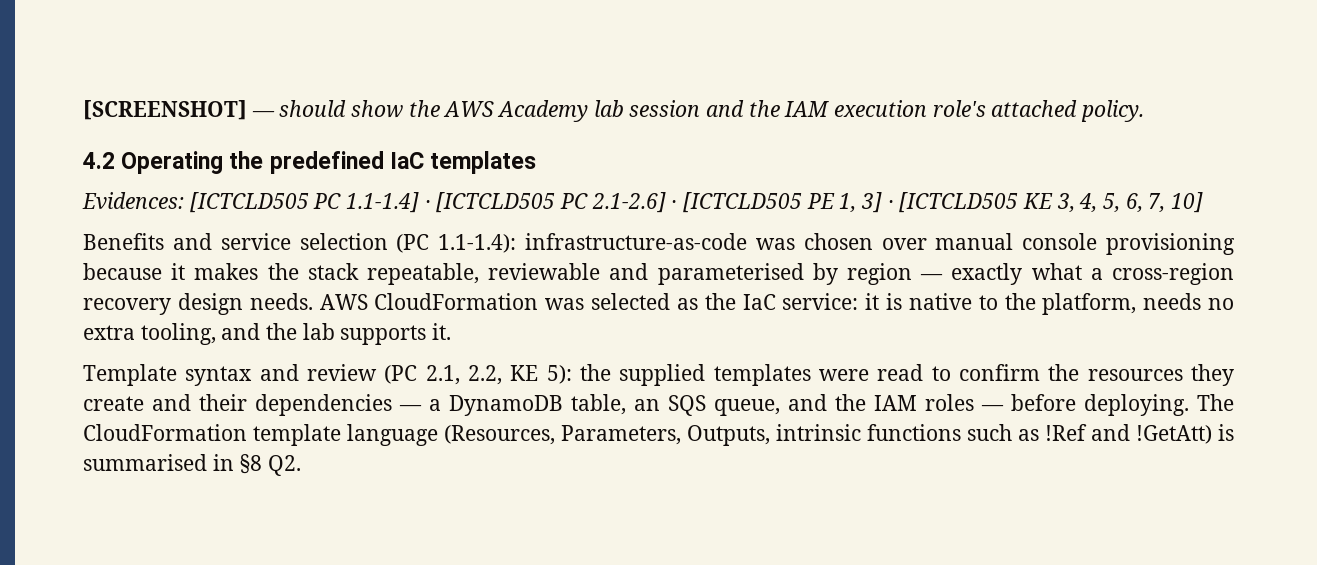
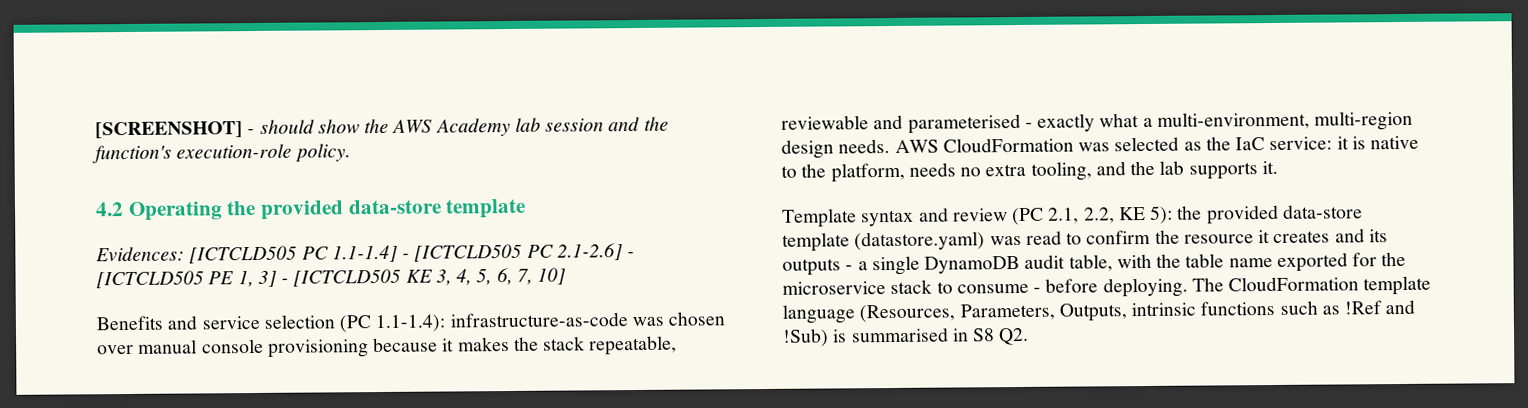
[251,111,275,117] — -> [247,128,256,135] -
[784,100,1078,117] IAM execution role's attached -> [92,143,293,164] function's execution-role
[269,151,537,174] predefined IaC templates -> [260,198,527,220] provided data-store template
[424,200,431,209] · -> [402,253,411,259] -
[671,200,678,209] · -> [627,252,636,258] -
[887,200,894,209] · -> [281,278,290,284] -
[812,263,944,285] by region — -> [1024,122,1033,128] -
[1112,263,1235,285] [83,298,171,315] cross-region recovery -> [1156,110,1414,131] multi-environment, multi-region
[619,364,1235,386] [83,394,1004,416] supplied templates were read to confirm the resources they create and their dependencies — a DynamoDB table, an SQS queue, and the IAM roles — -> [1206,204,1363,225] [782,228,1388,252] [782,251,1407,276] [782,279,1042,295] provided data-store template (datastore.yaml) was read to confirm the resource it creates and its outputs - a single DynamoDB audit table, with the table name exported for the microservice stack to consume -
[1136,425,1212,444] !GetAtt) -> [782,328,829,347] !Sub)
[239,454,263,474] §8 -> [972,328,996,342] S8

